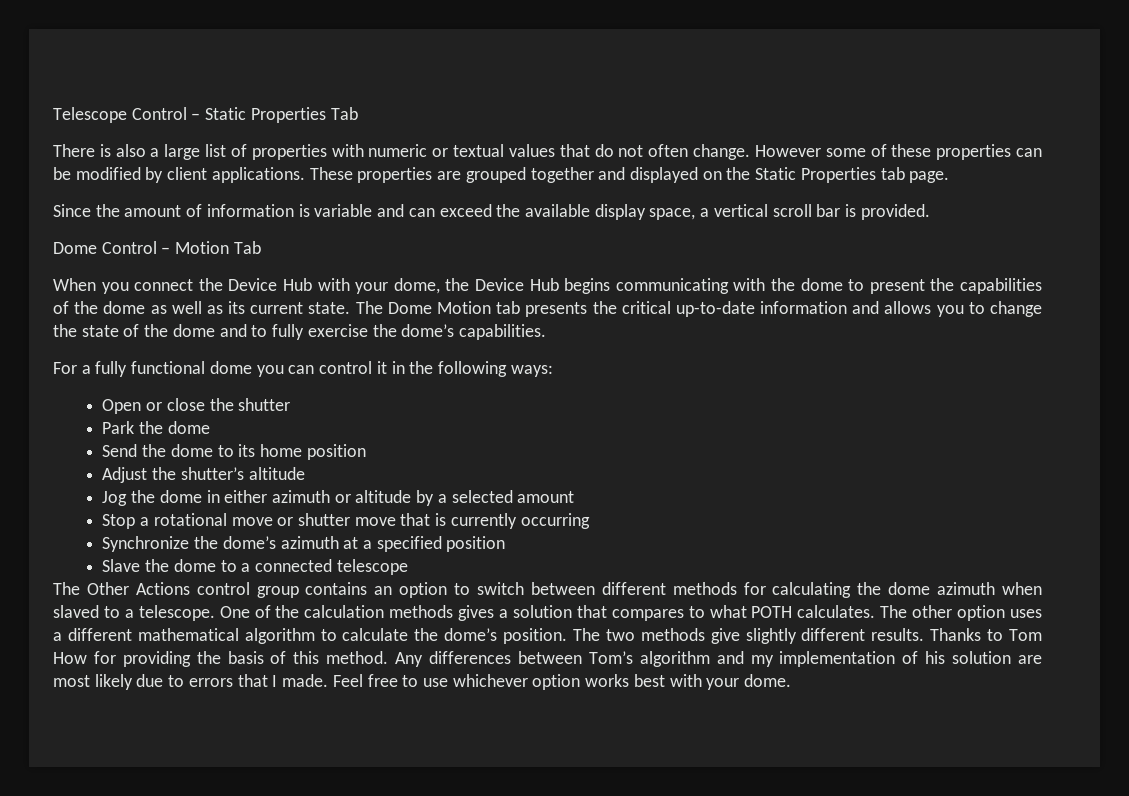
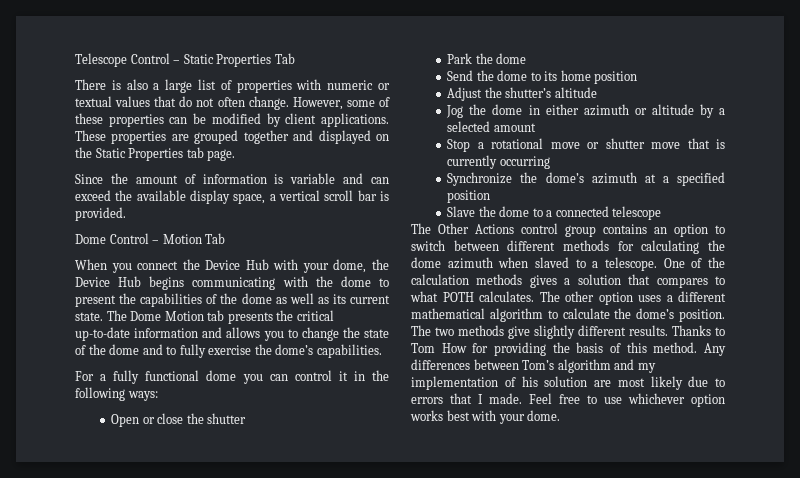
[754,145,821,157] However -> [292,97,343,110] However,

